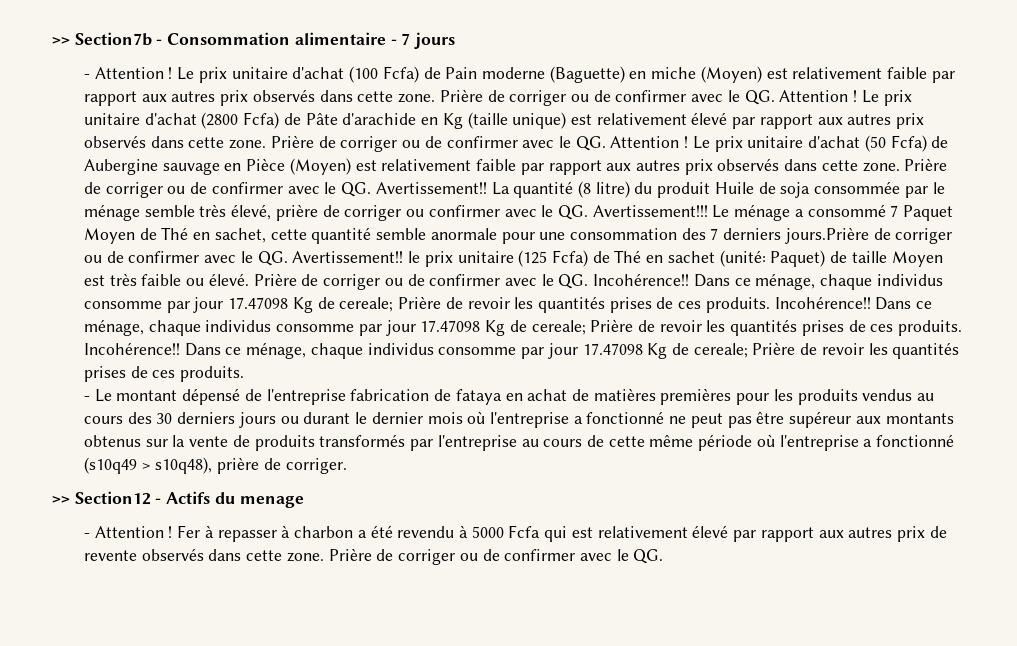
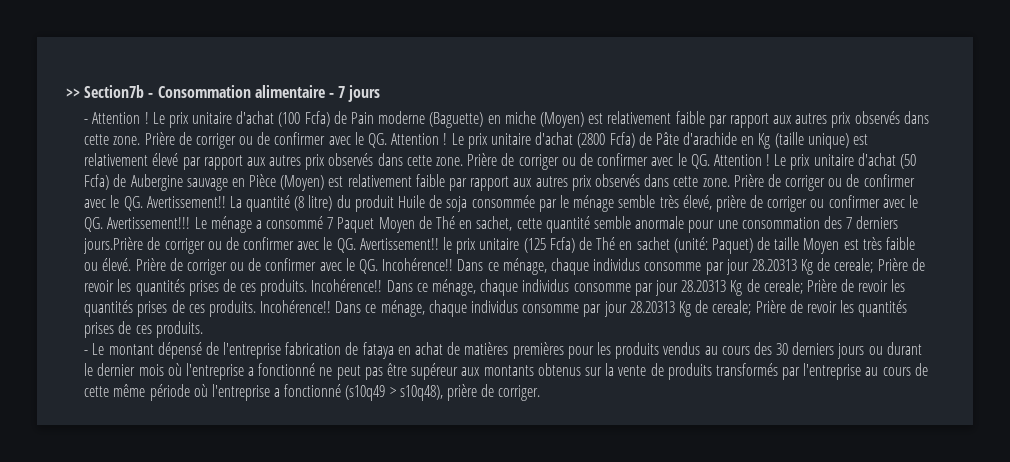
[228,297,289,309] 17.47098 -> [751,259,797,271] 28.20313
[420,320,481,332] 17.47098 -> [681,280,727,292] 28.20313
[582,343,643,355] 17.47098 -> [629,301,675,313] 28.20313
[52,491,304,508] [83,525,947,542] [83,548,664,565] // >> Section12 - Actifs du menage // - Attention ! Fer à repasser à charbon a été revendu à 5000 Fcfa qui est relativement élevé par rapport aux autres prix de revente observés dans cette zone. Prière de corriger ou de confirmer avec le QG. -> (541, 393) none

